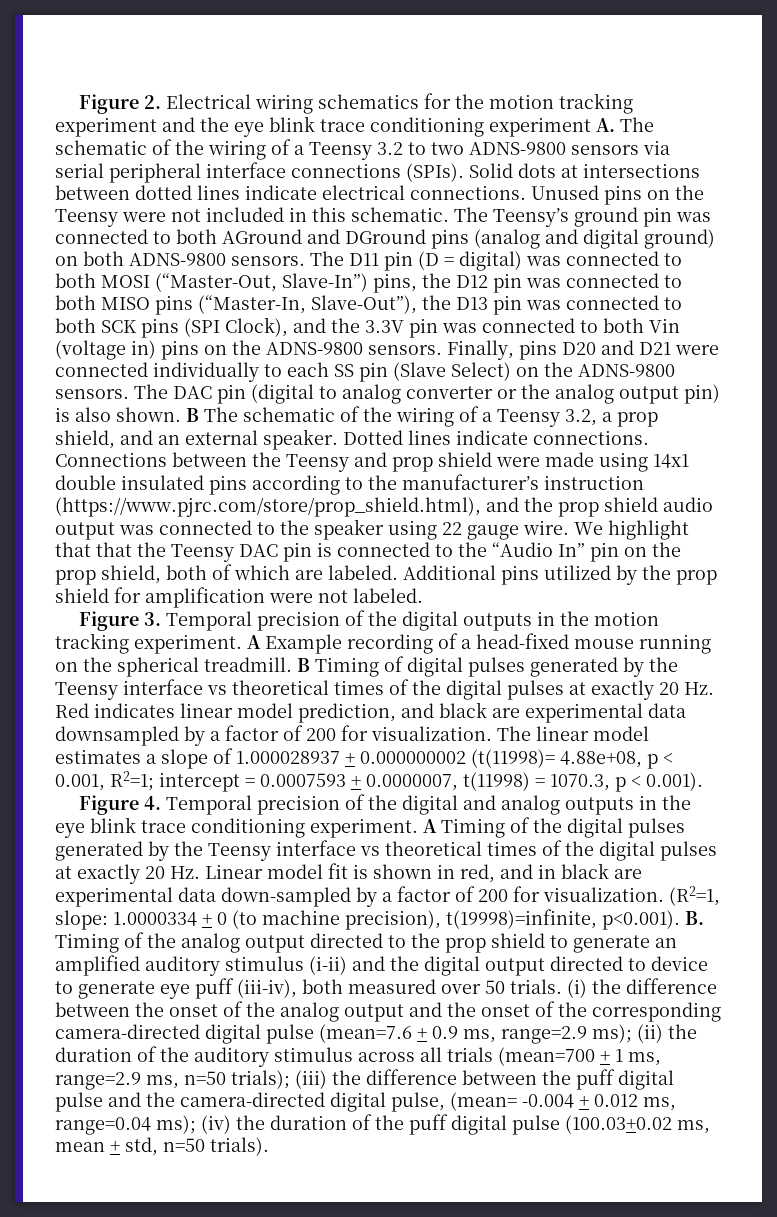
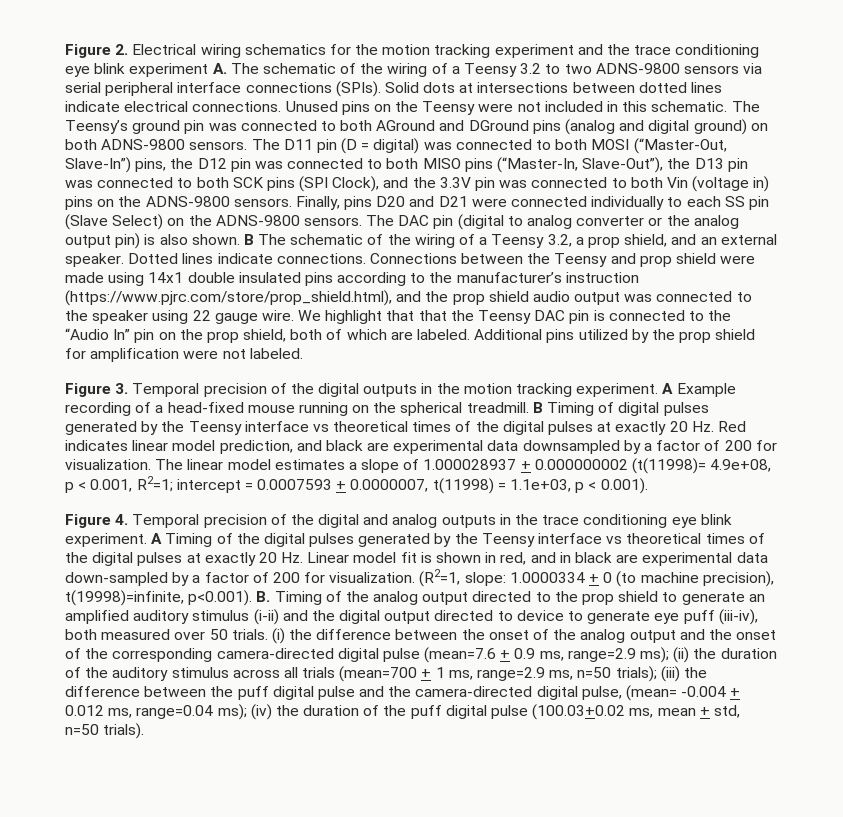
[234,116,484,137] eye blink trace conditioning -> [634,44,760,58] [65,63,126,77] trace conditioning eye blink
[560,751,642,768] 4.88e+08, -> [710,459,772,472] 4.9e+08,
[550,774,610,791] 1070.3, -> [510,479,572,492] 1.1e+03,
[55,817,305,838] eye blink trace conditioning -> [542,514,732,528] trace conditioning eye blink

